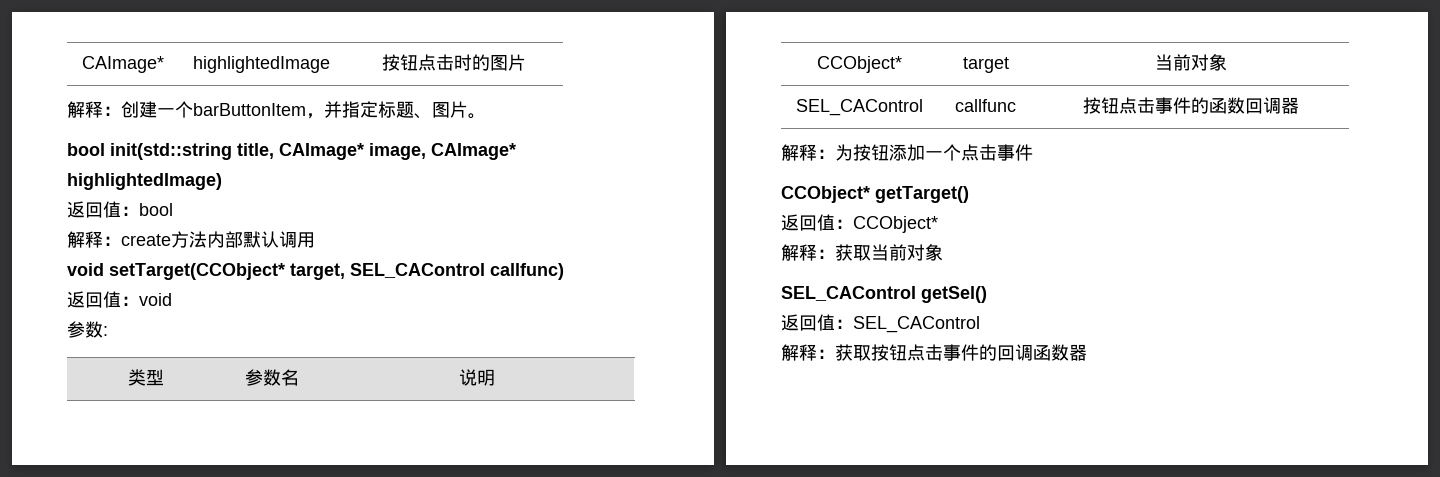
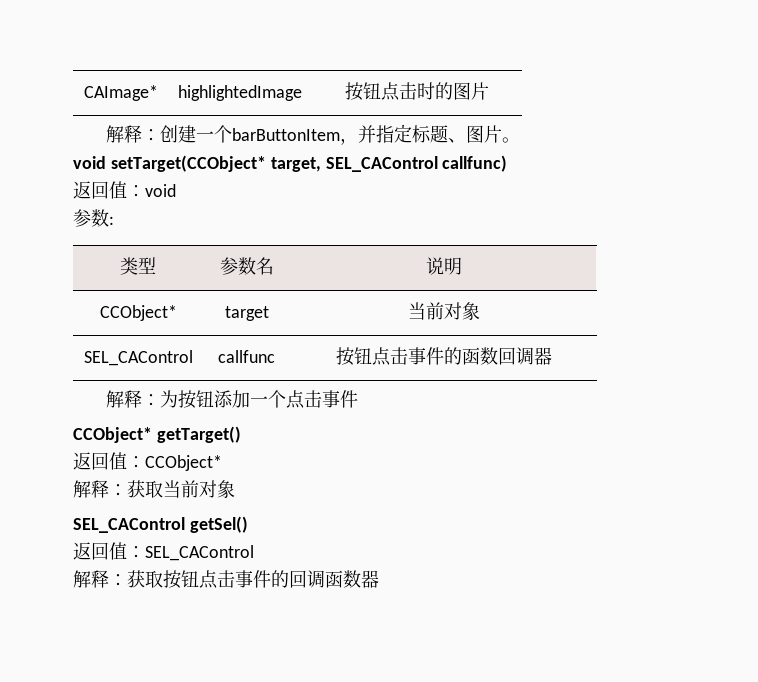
[67,143,516,160] [67,173,222,190] [67,201,173,218] [67,231,315,248] // bool init(std::string title, CAImage* image, CAImage* highlightedImage) // 返回值：bool // 解释：create方法内部默认调用 -> (520, 140) none

